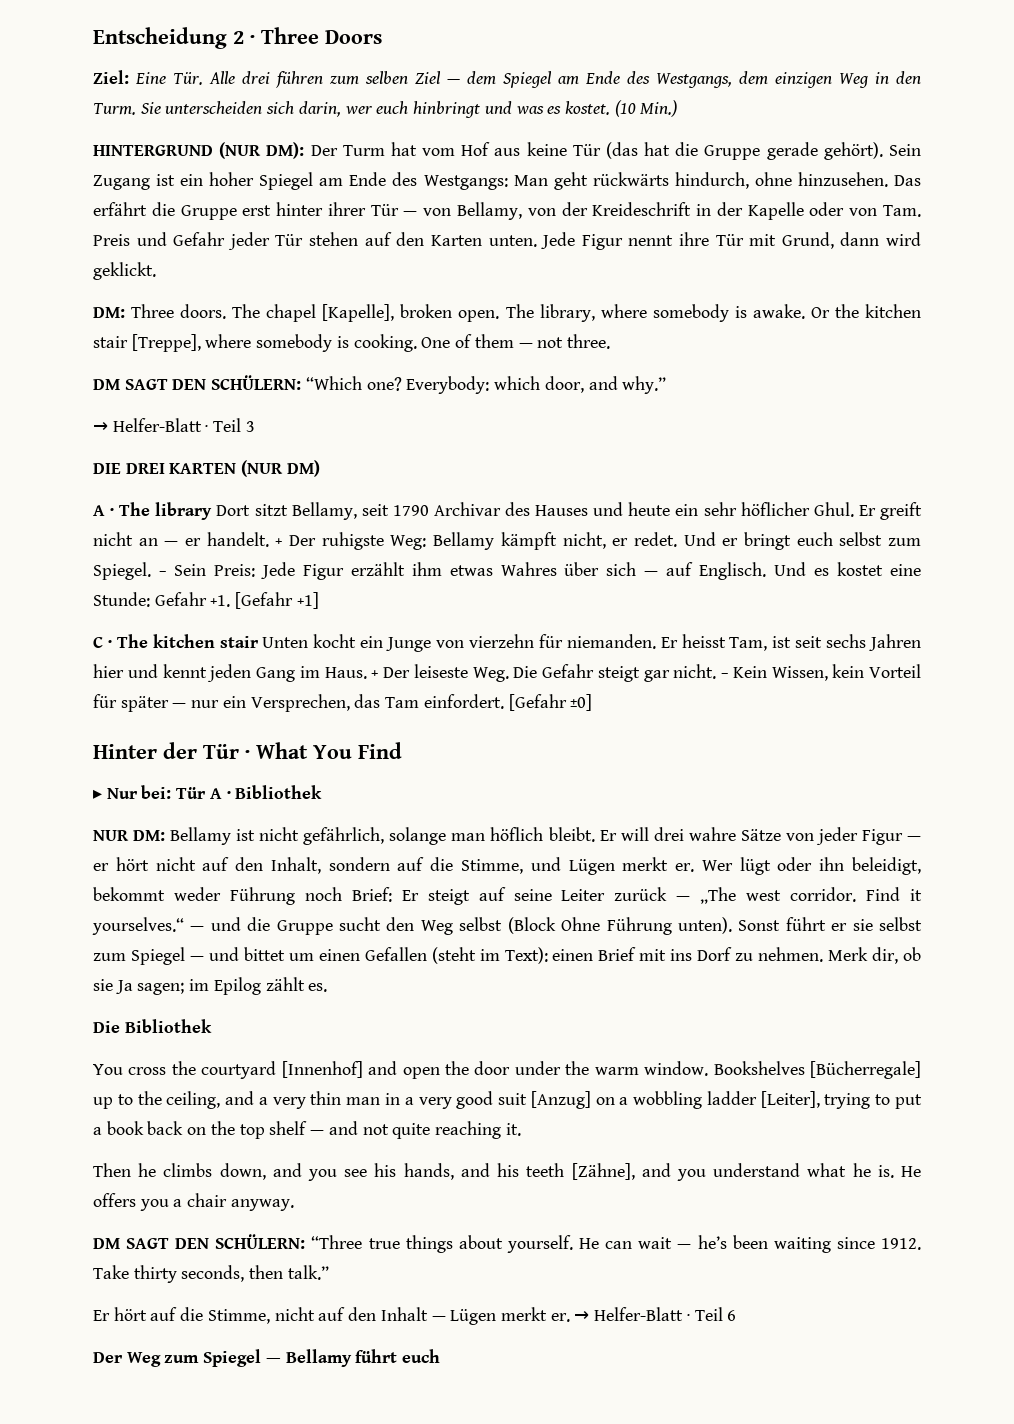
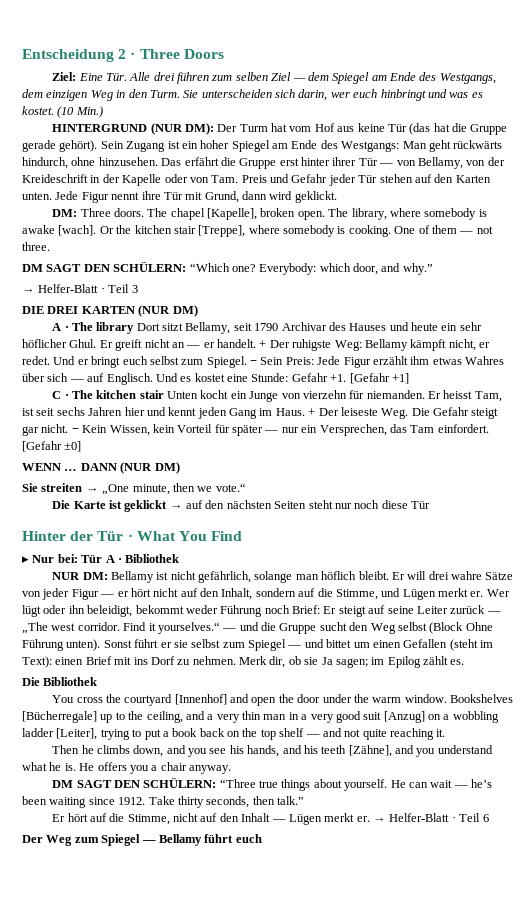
[752,304,805,319] awake. -> [22,225,97,236] awake [wach].
(593, 702) none -> [22,462,180,474] [22,483,246,495] [52,500,431,512] // WENN … DANN (NUR DM) // Sie streiten → „One minute, then we vote.“ // Die Karte ist geklickt → auf den nächsten Seiten steht nur noch diese Tür

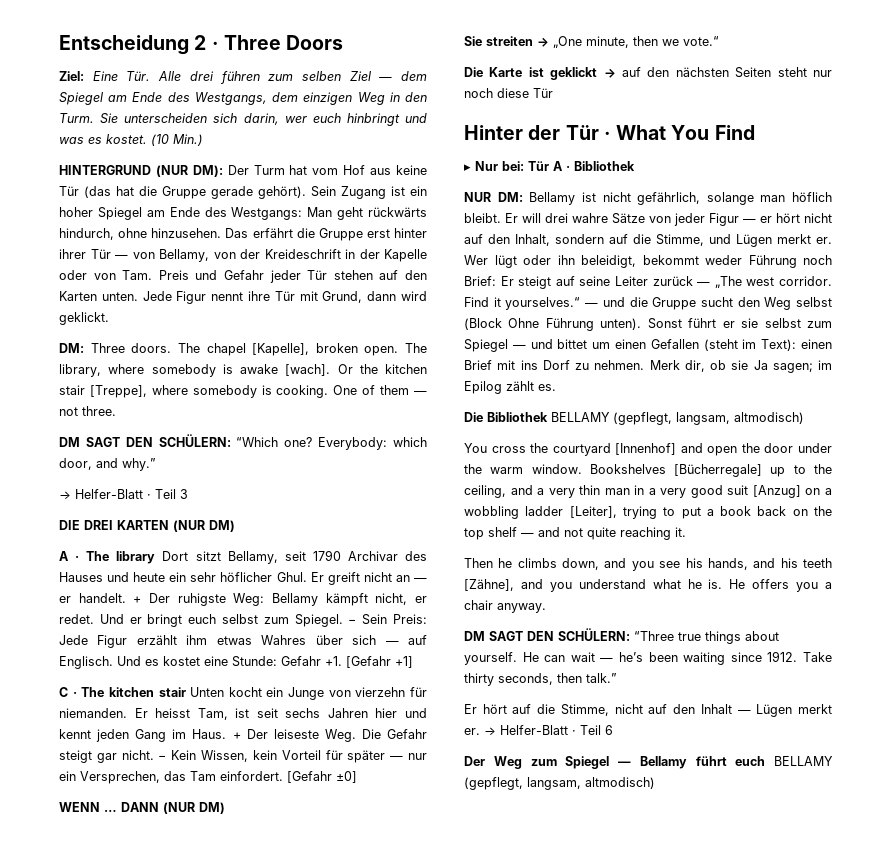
(98, 681) none -> [551,412,804,425] BELLAMY (gepflegt, langsam, altmodisch)
(262, 838) none -> [774,756,833,766] [464,777,655,790] BELLAMY (gepflegt, langsam, altmodisch)

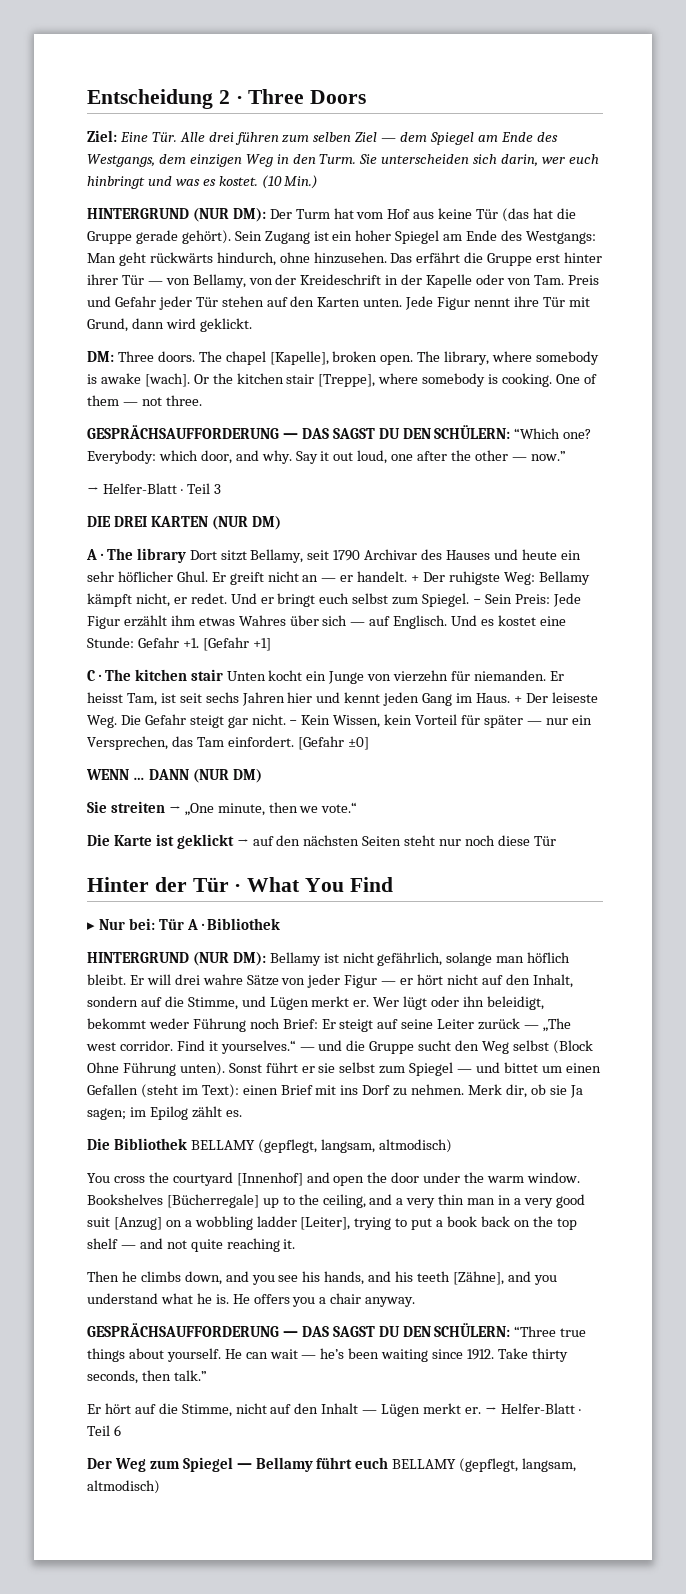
[59,437,120,447] DM SAGT -> [87,425,400,439] GESPRÄCHSAUFFORDERUNG — DAS SAGST DU
[122,458,156,471] why.” -> [261,450,566,464] why. Say it out loud, one after the other — now.”
[464,192,523,202] NUR DM: -> [87,952,266,966] HINTERGRUND (NUR DM):
[464,631,523,641] DM SAGT -> [87,1323,400,1337] GESPRÄCHSAUFFORDERUNG — DAS SAGST DU

